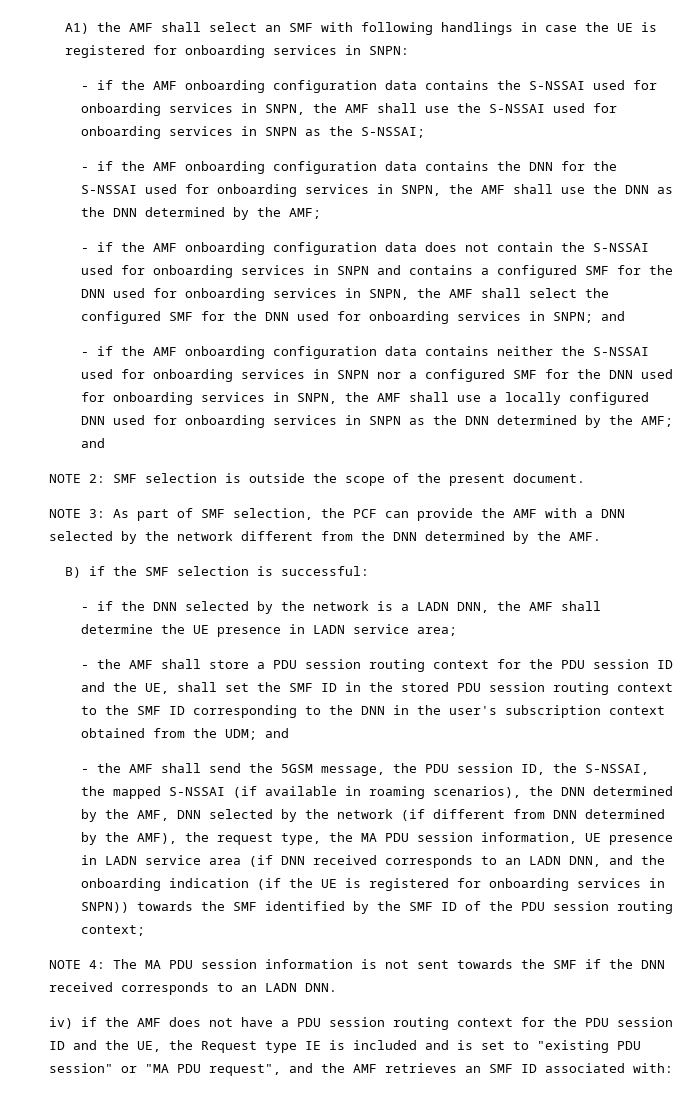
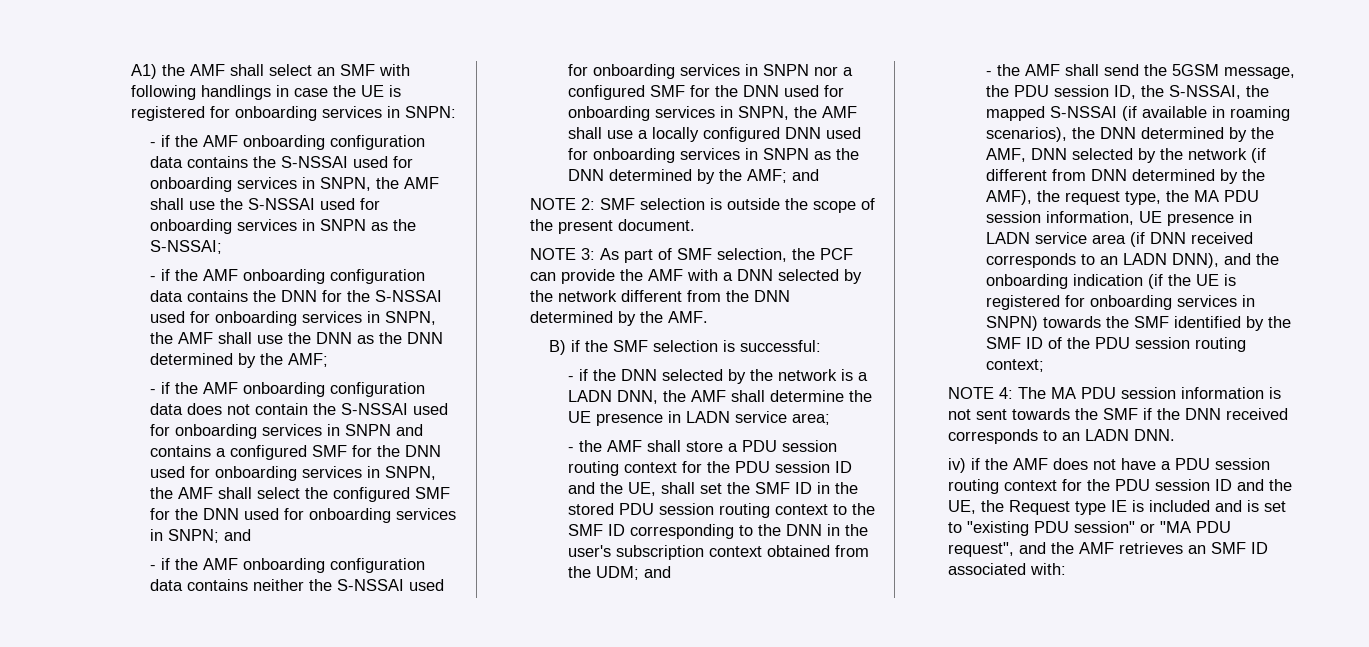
[569,856,602,867] DNN, -> [1171,253,1219,268] DNN),
[81,902,130,913] SNPN)) -> [985,316,1038,331] SNPN)

